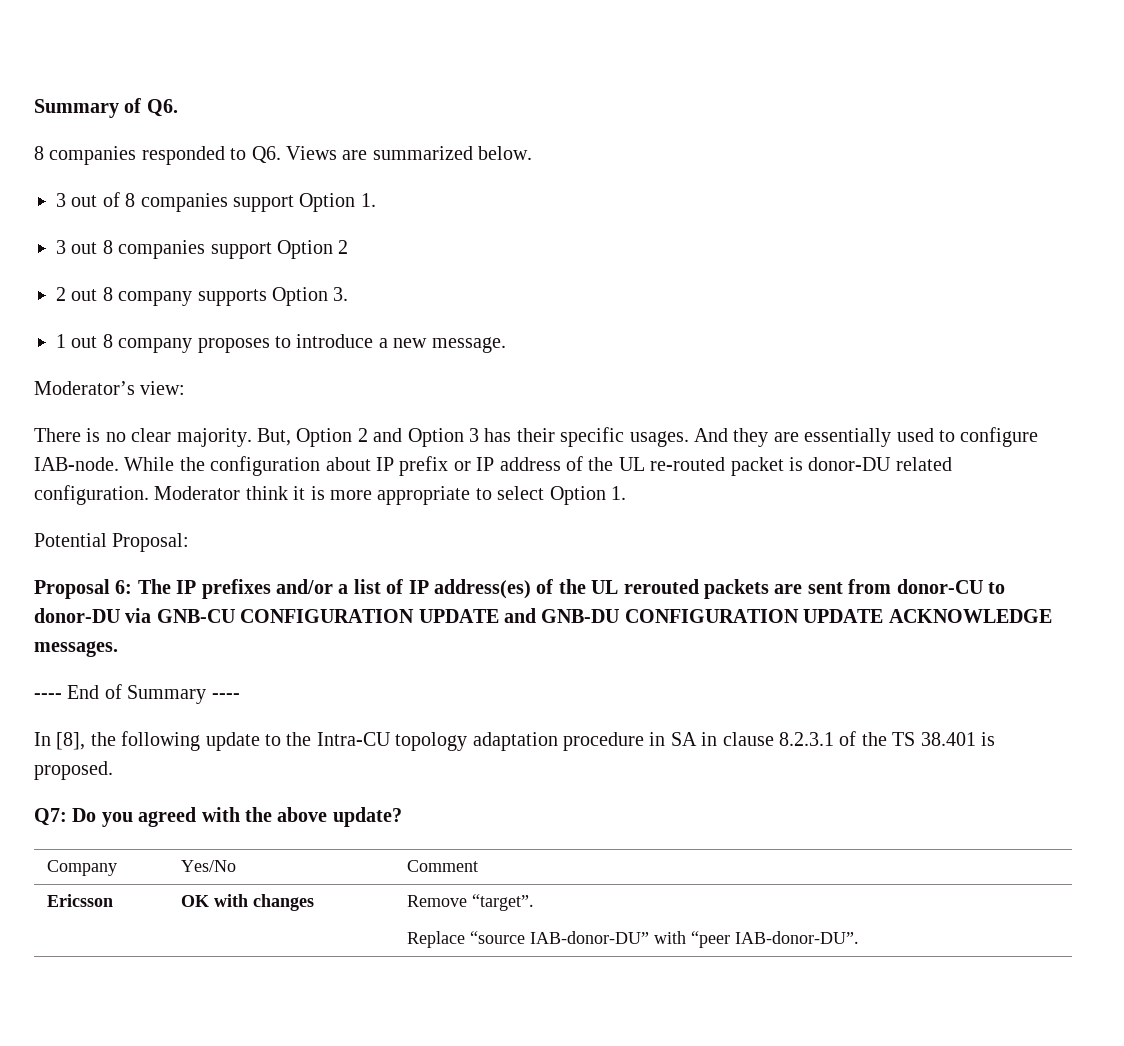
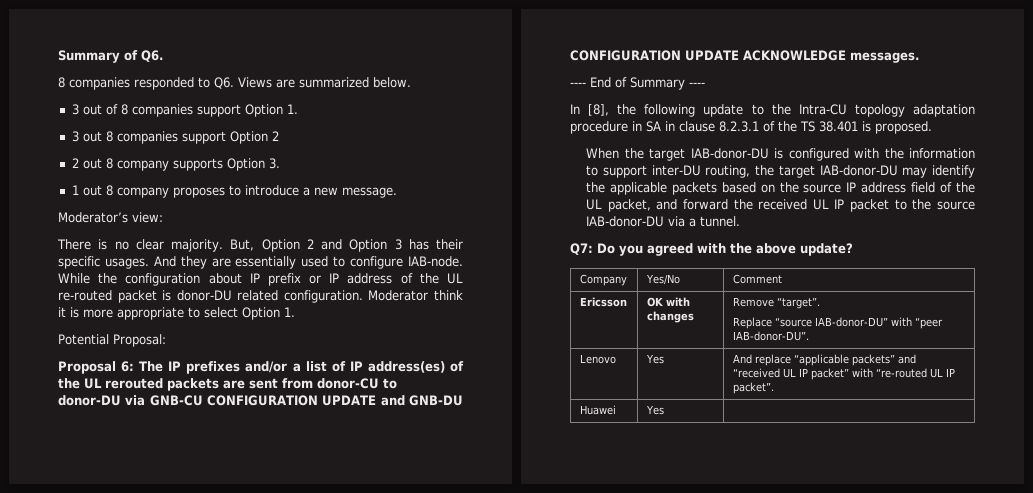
(113, 770) none -> [585,148,976,161] [585,165,975,178] [585,182,975,195] [585,199,975,212] [585,216,740,227] // When the target IAB-donor-DU is configured with the information to support inter-DU routing, the target IAB-donor-DU may identify the applicable packets based on the source IP address field of the UL packet, and forward the received UL IP packet to the source IAB-donor-DU via a tunnel.
(859, 937) none -> [579,354,616,364] [645,354,664,364] [732,354,916,366] [732,368,955,380] [732,382,774,394] [579,405,616,415] [645,405,664,415] // Lenovo | Yes | And replace “applicable packets” and “received UL IP packet” with “re-routed UL IP packet”. // Huawei | Yes |

